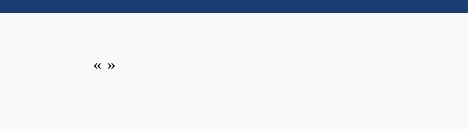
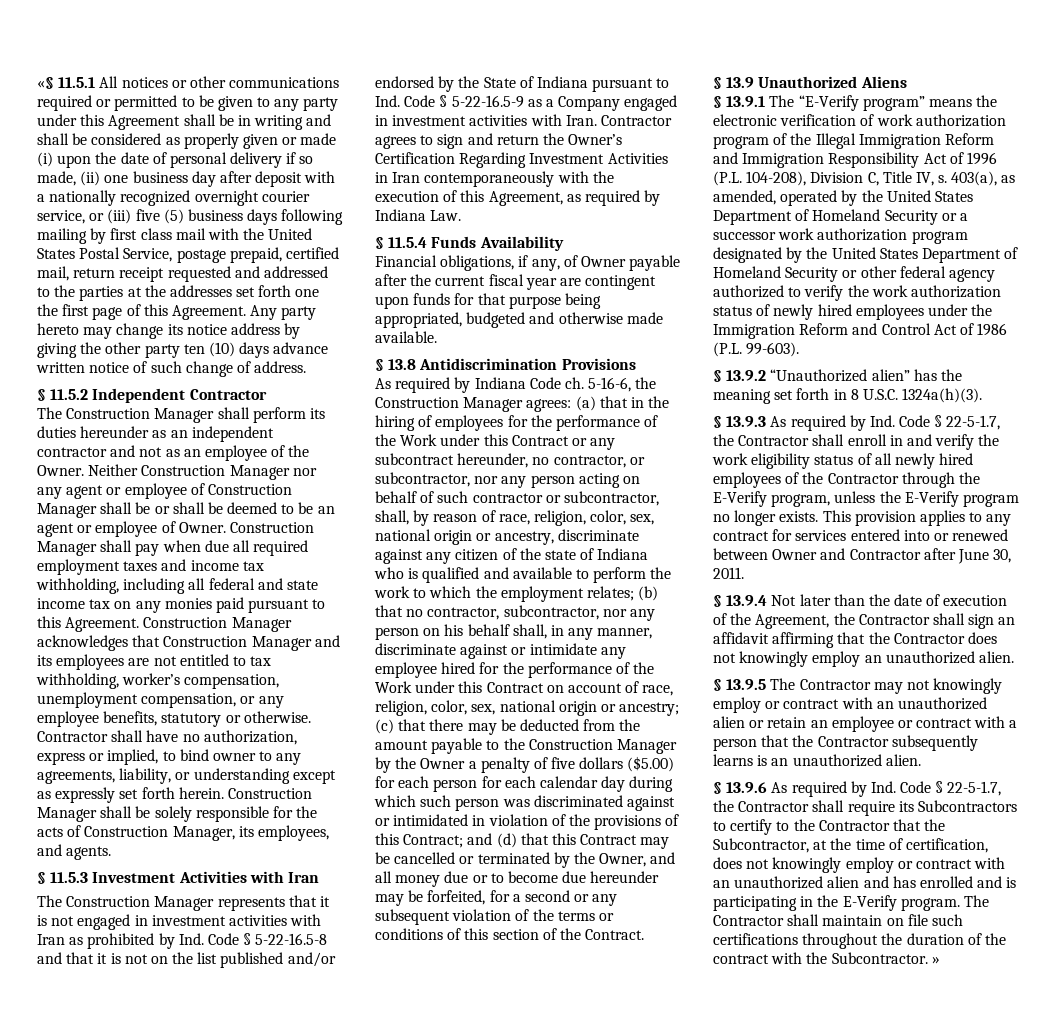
[93,63,102,70] « -> [37,76,340,89] [37,95,339,111] [37,114,332,130] [37,133,337,149] [37,152,314,168] [37,171,336,187] [37,190,310,206] [37,209,344,225] [37,228,313,244] [37,247,339,263] [37,266,328,282] [37,285,320,301] [37,304,317,320] [37,323,301,339] [37,342,329,358] [36,361,307,377] [37,388,267,403] [37,407,325,423] [37,426,274,442] [37,445,310,461] [37,464,317,480] [37,483,292,499] [37,502,335,518] [37,521,314,537] [37,540,309,556] [37,559,264,575] [36,578,318,594] [37,597,326,613] [37,616,292,632] [37,635,340,651] [37,654,272,670] [36,673,280,689] [37,692,284,708] [37,711,311,727] [37,730,297,745] [37,749,302,765] [37,768,336,784] [37,787,312,803] [37,806,318,822] [37,825,329,841] [37,844,112,860] [37,871,319,884] [37,895,330,911] [37,914,322,930] [37,933,328,949] [37,952,336,968] [375,76,670,92] [375,95,678,111] [375,114,672,126] [375,133,623,149] [375,152,668,168] [375,171,614,187] [375,190,661,206] [375,209,462,221] [375,236,564,251] [375,255,681,271] [375,274,657,290] [375,293,601,309] [375,312,663,328] [375,331,437,343] [375,358,636,371] [375,377,657,393] [375,396,670,412] [375,415,659,431] [375,434,616,450] [375,453,645,468] [375,472,640,488] [375,491,659,506] [375,510,655,526] [375,529,639,545] [375,548,649,564] [374,567,672,583] [374,586,659,602] [375,605,655,621] [375,624,653,640] [375,643,626,659] [375,662,655,678] [375,681,674,696] [375,700,680,716] [375,719,641,735] [375,738,677,754] [375,756,675,773] [375,776,674,792] [374,795,675,811] [375,814,680,830] [375,833,670,849] [375,852,676,868] [375,871,660,887] [375,890,618,906] [375,909,614,925] [375,928,645,940] [713,76,907,89] [713,95,998,111] [713,114,1006,127] [713,133,994,149] [713,152,997,168] [713,171,1016,186] [713,190,973,206] [713,209,968,225] [713,228,968,244] [713,247,1019,263] [713,266,995,282] [713,285,1001,301] [713,304,993,320] [713,323,1008,339] [713,342,800,357] [713,369,962,382] [713,388,983,404] [713,415,1001,431] [713,434,1000,450] [712,453,974,469] [713,472,980,488] [713,491,1019,507] [713,510,1012,526] [713,529,1009,541] [713,548,1012,564] [713,567,744,579] [713,594,1008,607] [713,613,1016,629] [713,632,997,648] [713,651,1014,667] [713,678,1003,694] [713,697,987,713] [713,716,1018,732] [713,735,978,751] [713,754,921,767] [713,781,1002,797] [713,800,1017,816] [713,819,946,835] [713,838,988,853] [713,857,1006,873] [713,876,1017,889] [713,895,989,911] [713,914,963,926] [713,933,1006,949] [713,952,928,964] «§ 11.5.1 All notices or other communications required or permitted to be given to any party under this Agreement shall be in writing and shall be considered as properly given or made (i) upon the date of personal delivery if so made, (ii) one business day after deposit with a nationally recognized overnight courier service, or (iii) five (5) business days following mailing by first class mail with the United States Postal Service, postage prepaid, certified mail, return receipt requested and addressed to the parties at the addresses set forth one the first page of this Agreement. Any party hereto may change its notice address by giving the other party ten (10) days advance written notice of such change of address. // § 11.5.2 Independent Contractor // The Construction Manager shall perform its duties hereunder as an independent contractor and not as an employee of the Owner. Neither Construction Manager nor any agent or employee of Construction Manager shall be or shall be deemed to be an agent or employee of Owner. Construction Manager shall pay when due all required employment taxes and income tax withholding, including all federal and state income tax on any monies paid pursuant to this Agreement. Construction Manager acknowledges that Construction Manager and its employees are not entitled to tax withholding, worker’s compensation, unemployment compensation, or any employee benefits, statutory or otherwise. Contractor shall have no authorization, express or implied, to bind owner to any agreements, liability, or understanding except as expressly set forth herein. Construction Manager shall be solely responsible for the acts of Construction Manager, its employees, and agents. // § 11.5.3 Investment Activities with Iran // The Construction Manager represents that it is not engaged in investment activities with Iran as prohibited by Ind. Code § 5-22-16.5-8 and that it is not on the list published and/or endorsed by the State of Indiana pursuant to Ind. Code § 5-22-16.5-9 as a Company engaged in investment activities with Iran. Contractor agrees to sign and return the Owner’s Certification Regarding Investment Activities in Iran contemporaneously with the execution of this Agreement, as required by Indiana Law. // § 11.5.4 Funds Availability // Financial obligations, if any, of Owner payable after the current fiscal year are contingent upon funds for that purpose being appropriated, budgeted and otherwise made available. // § 13.8 Antidiscrimination Provisions // As required by Indiana Code ch. 5-16-6, the Construction Manager agrees: (a) that in the hiring of employees for the performance of the Work under this Contract or any subcontract hereunder, no contractor, or subcontractor, nor any person acting on behalf of such contractor or subcontractor, shall, by reason of race, religion, color, sex, national origin or ancestry, discriminate against any citizen of the state of Indiana who is qualified and available to perform the work to which the employment relates; (b) that no contractor, subcontractor, nor any person on his behalf shall, in any manner, discriminate against or intimidate any employee hired for the performance of the Work under this Contract on account of race, religion, color, sex, national origin or ancestry; (c) that there may be deducted from the amount payable to the Construction Manager by the Owner a penalty of five dollars ($5.00) for each person for each calendar day during which such person was discriminated against or intimidated in violation of the provisions of this Contract; and (d) that this Contract may be cancelled or terminated by the Owner, and all money due or to become due hereunder may be forfeited, for a second or any subsequent violation of the terms or conditions of this section of the Contract. // § 13.9 Unauthorized Aliens // § 13.9.1 The “E-Verify program” means the electronic verification of work authorization program of the Illegal Immigration Reform and Immigration Responsibility Act of 1996 (P.L. 104-208), Division C, Title IV, s. 403(a), as amended, operated by the United States Department of Homeland Security or a successor work authorization program designated by the United States Department of Homeland Security or other federal agency authorized to verify the work authorization status of newly hired employees under the Immigration Reform and Control Act of 1986 (P.L. 99-603). // § 13.9.2 “Unauthorized alien” has the meaning set forth in 8 U.S.C. 1324a(h)(3). // § 13.9.3 As required by Ind. Code § 22-5-1.7, the Contractor shall enroll in and verify the work eligibility status of all newly hired employees of the Contractor through the E-Verify program, unless the E-Verify program no longer exists. This provision applies to any contract for services entered into or renewed between Owner and Contractor after June 30, 2011. // § 13.9.4 Not later than the date of execution of the Agreement, the Contractor shall sign an affidavit affirming that the Contractor does not knowingly employ an unauthorized alien. // § 13.9.5 The Contractor may not knowingly employ or contract with an unauthorized alien or retain an employee or contract with a person that the Contractor subsequently learns is an unauthorized alien. // § 13.9.6 As required by Ind. Code § 22-5-1.7, the Contractor shall require its Subcontractors to certify to the Contractor that the Subcontractor, at the time of certification, does not knowingly employ or contract with an unauthorized alien and has enrolled and is participating in the E-Verify program. The Contractor shall maintain on file such certifications throughout the duration of the contract with the Subcontractor.

